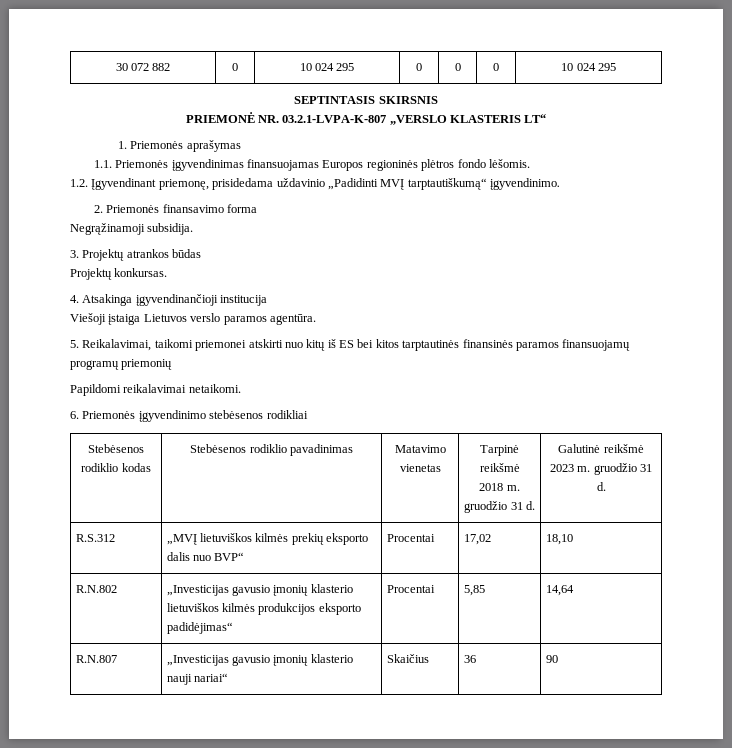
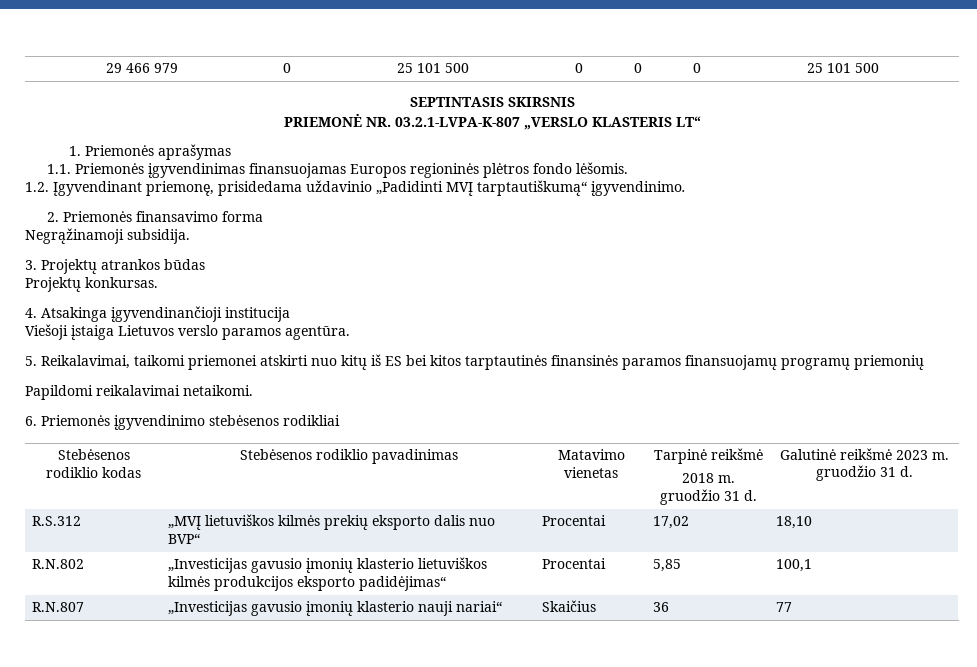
[115,63,171,71] [232,63,238,71] [299,63,355,71] 30 072 882 | 0 | 10 024 295 -> [105,63,178,73] [283,63,291,73] [397,63,469,73] 29 466 979 | 0 | 25 101 500
[561,63,616,71] 10 024 295 -> [806,63,879,73] 25 101 500
[545,585,574,596] 14,64 -> [775,559,812,572] 100,1
[545,655,558,663] 90 -> [775,602,792,612] 77

